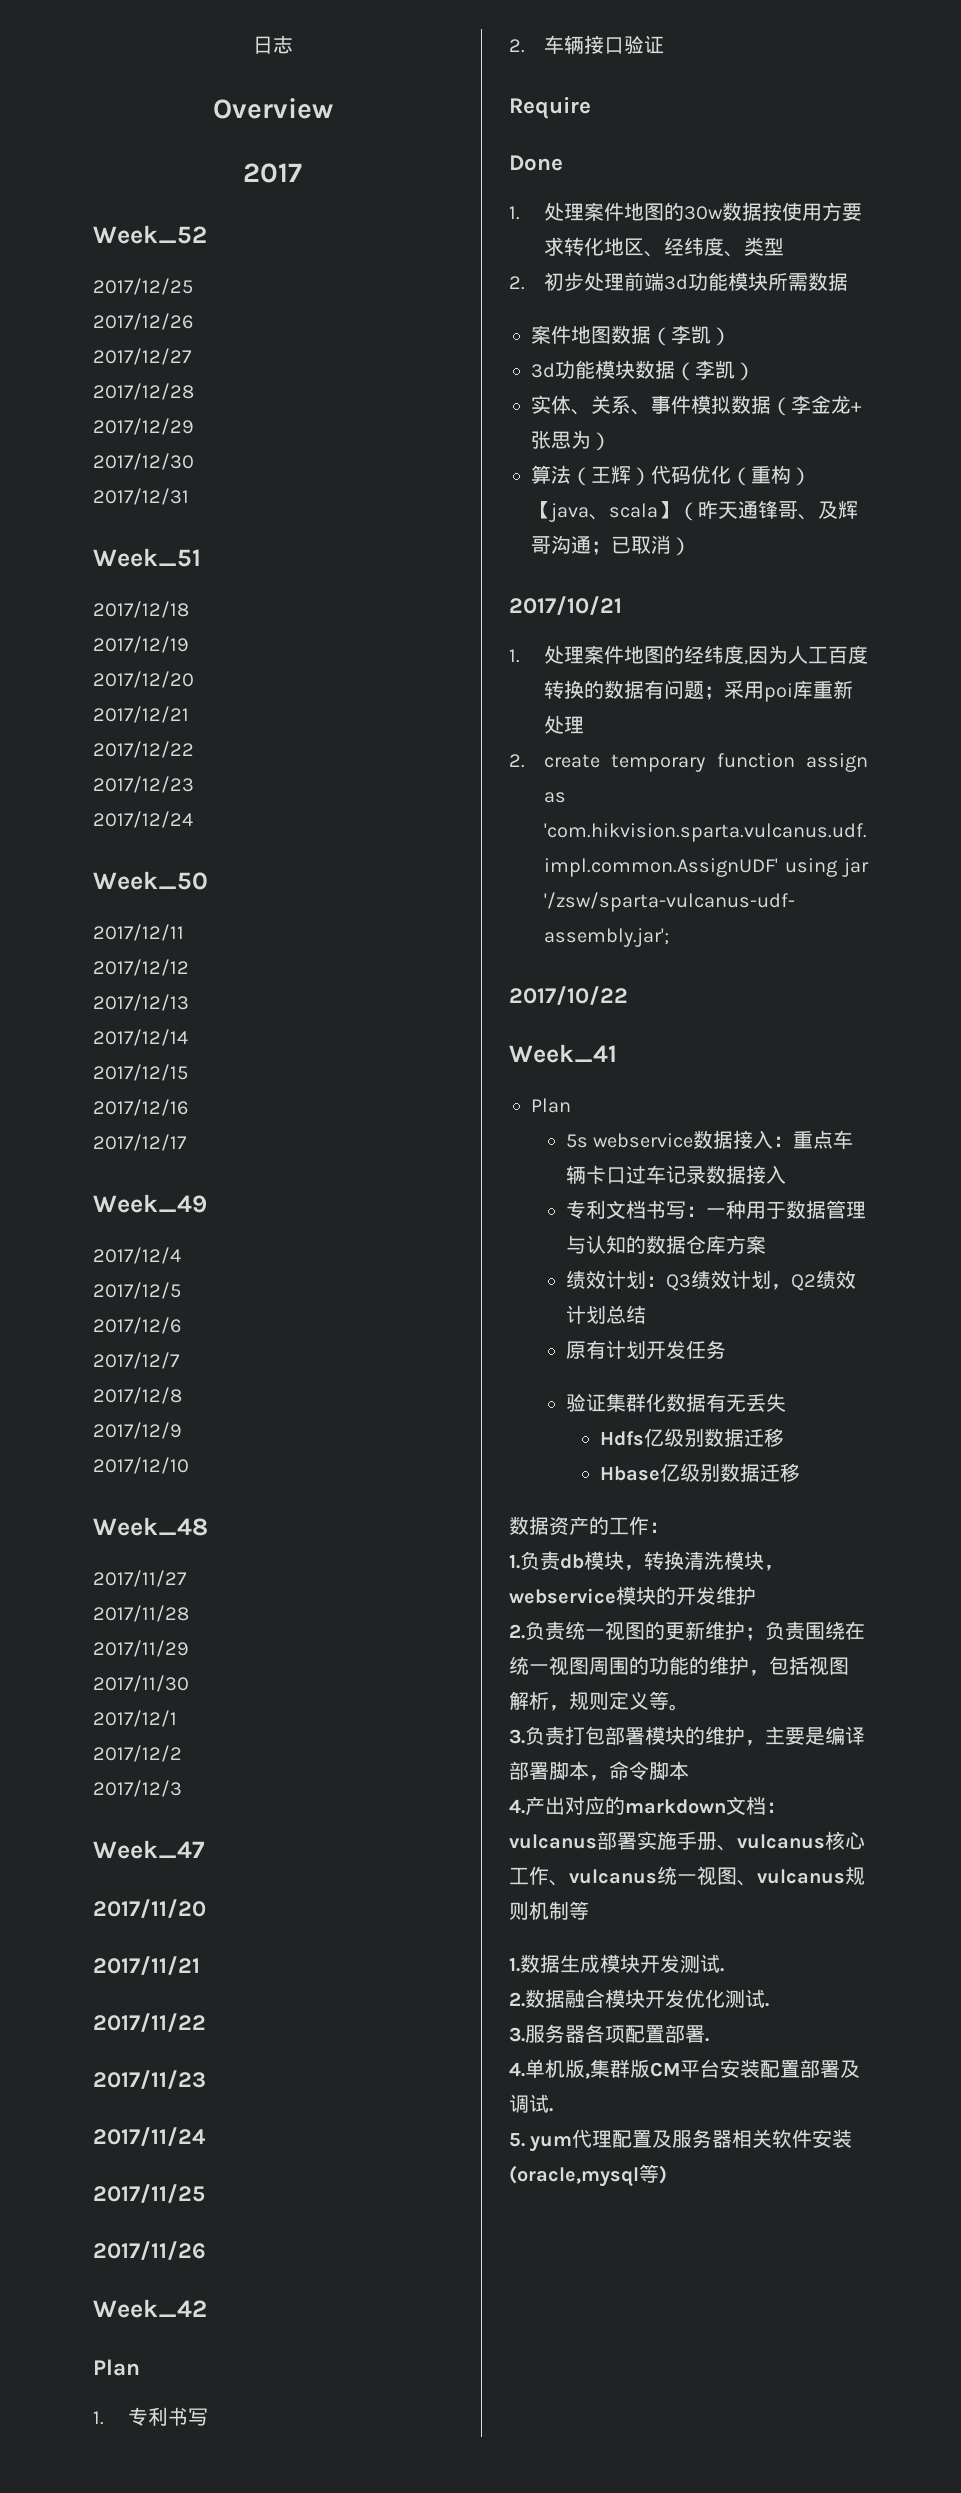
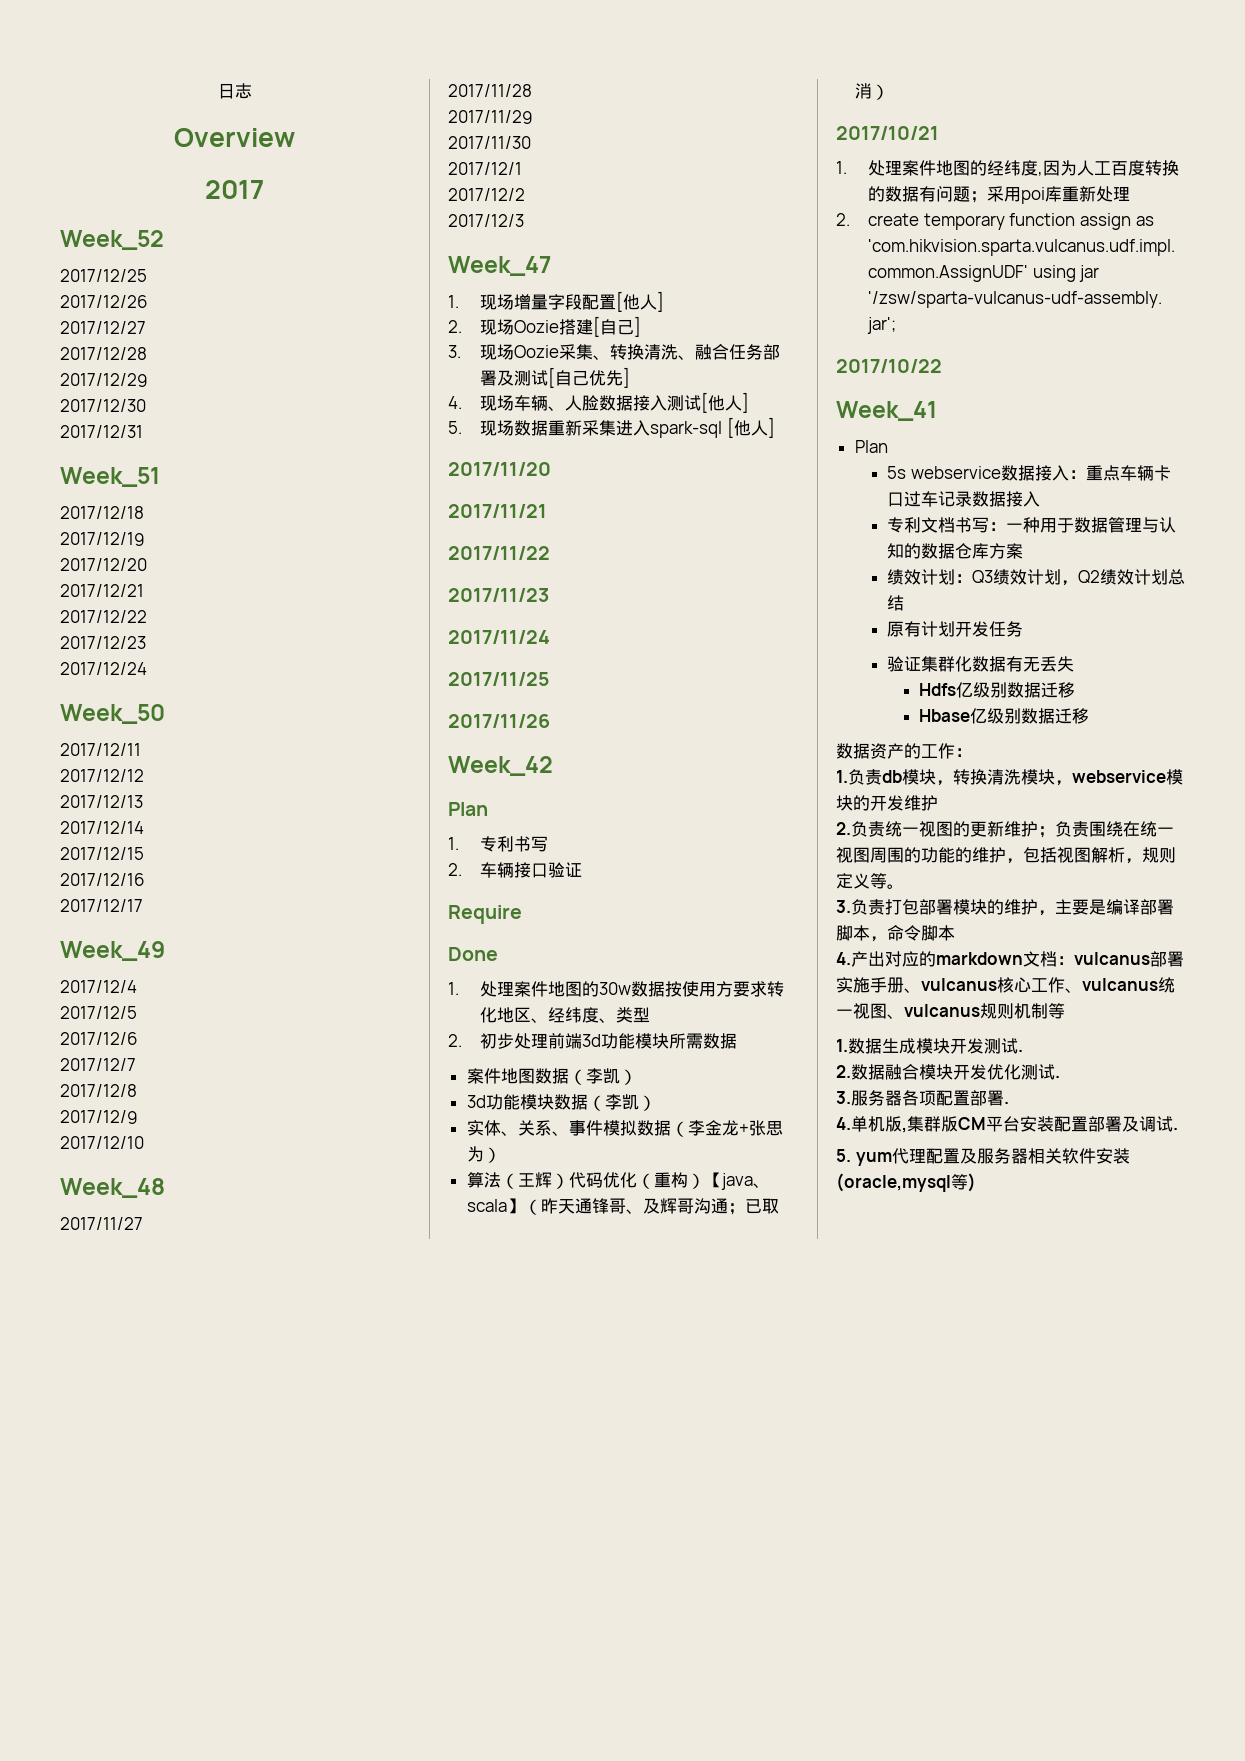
(204, 1849) none -> [448,291,665,312] [448,316,642,337] [448,344,781,360] [480,367,631,388] [448,392,750,413] [448,417,775,438] // 1.现场增量字段配置[他人] // 2.现场Oozie搭建[自己] // 3.现场Oozie采集、转换清洗、融合任务部署及测试[自己优先] // 4.现场车辆、人脸数据接入测试[他人] // 5.现场数据重新采集进入spark-sql [他人]

